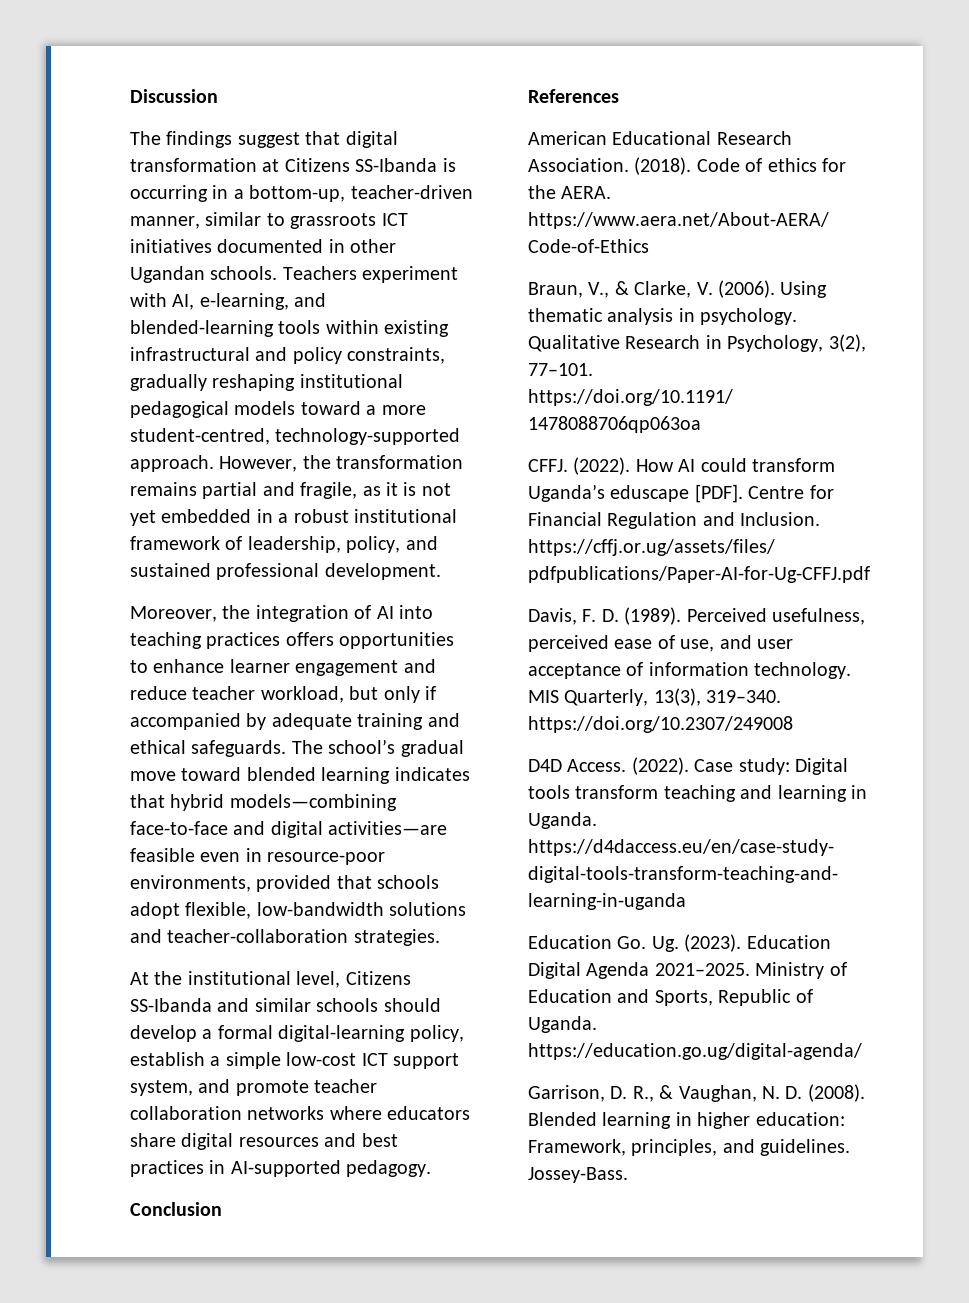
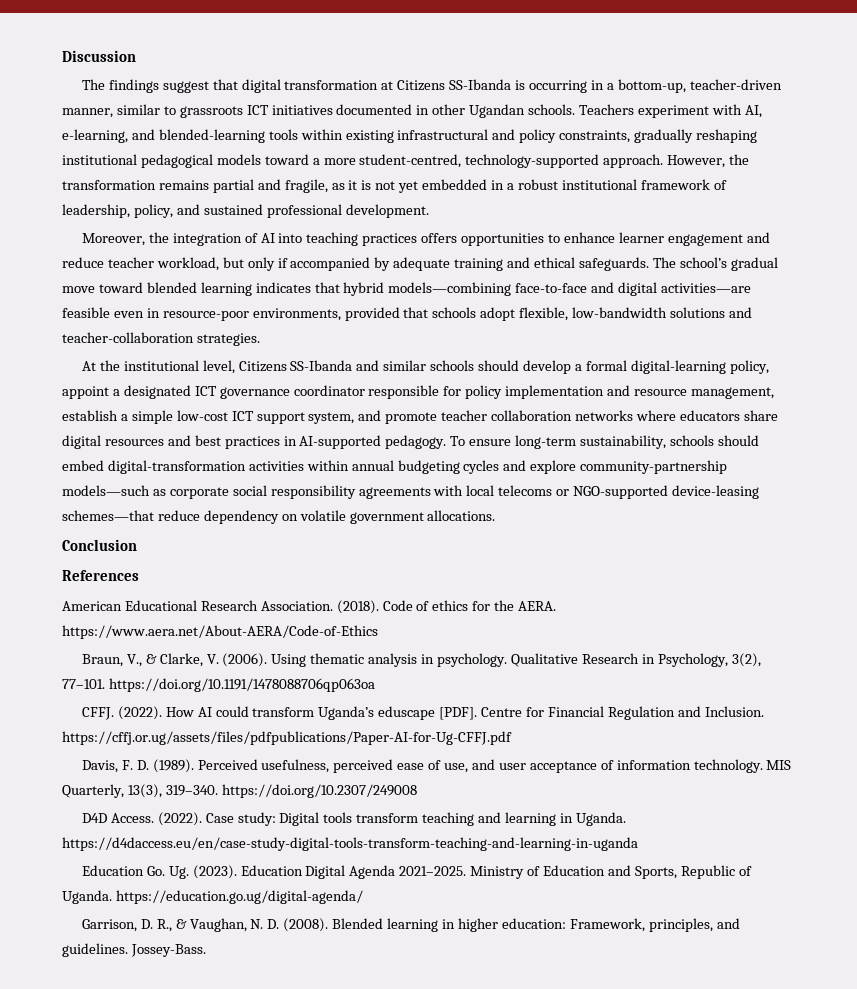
(464, 1033) none -> [62,385,774,399] appoint a designated ICT governance coordinator responsible for policy implementation and resource management,
(432, 1168) none -> [450,435,759,449] [62,460,728,474] [62,485,760,499] [62,510,496,524] To ensure long-term sustainability, schools should embed digital-transformation activities within annual budgeting cycles and explore community-partnership models—such as corporate social responsibility agreements with local telecoms or NGO-supported device-leasing schemes—that reduce dependency on volatile government allocations.

